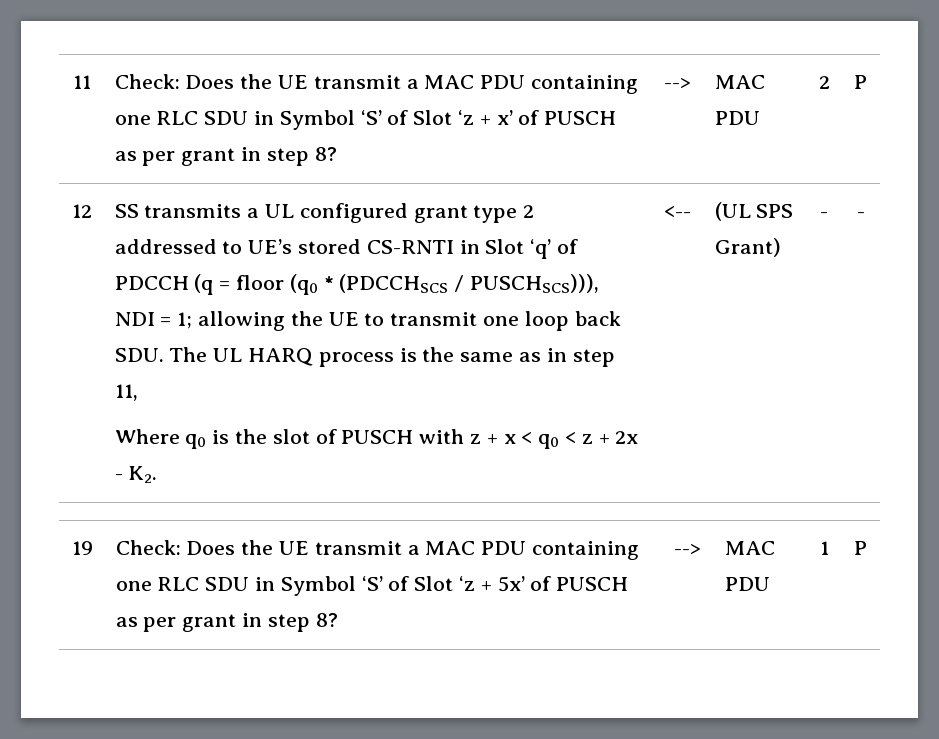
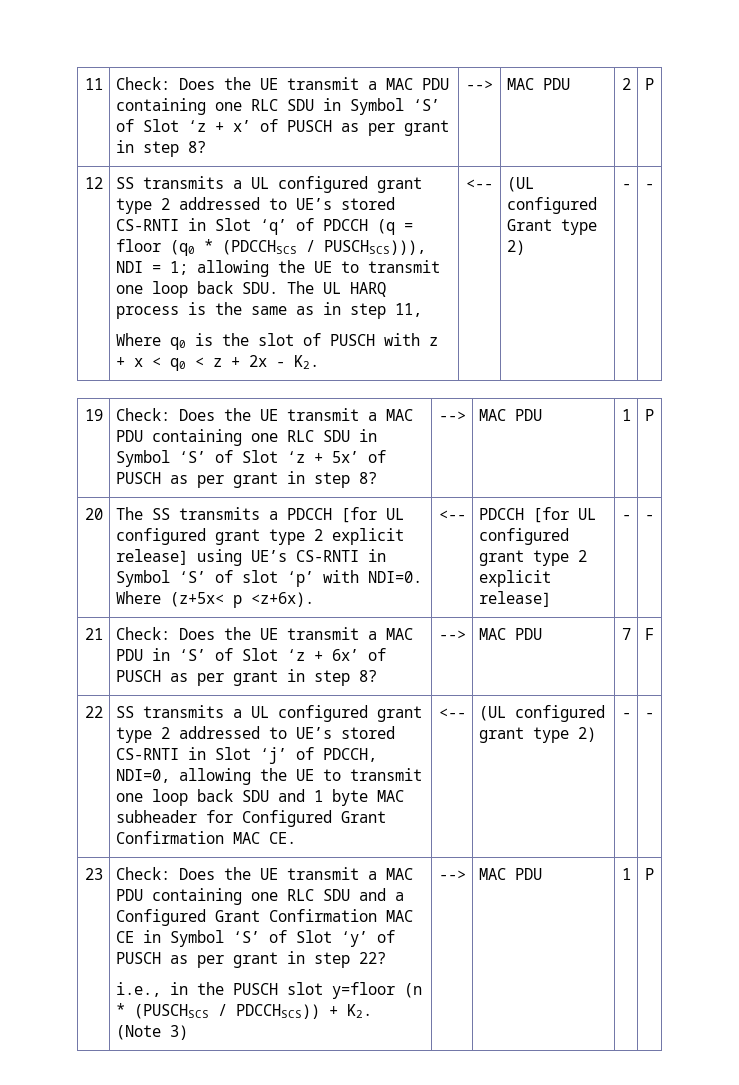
[756,204,794,218] [714,238,781,257] SPS Grant) -> [506,197,597,214] [506,219,597,235] [506,240,525,255] configured Grant type 2)
(867, 548) none -> [84,508,103,520] [115,507,404,523] [115,528,404,545] [115,549,386,566] [115,570,422,587] [115,591,314,608] [438,510,466,520] [478,507,596,523] [478,528,569,545] [478,550,587,566] [478,570,551,587] [478,591,551,607] [621,515,631,520] [645,515,654,520] [84,628,103,640] [115,627,413,640] [115,648,386,661] [115,669,377,686] [438,630,466,640] [478,628,542,640] [621,628,631,640] [645,628,654,640] [84,706,103,718] [115,705,422,722] [115,726,395,743] [115,747,377,764] [115,768,422,785] [115,789,404,806] [115,810,386,827] [115,831,296,844] [438,708,466,718] [478,705,605,722] [478,727,596,743] [621,713,631,718] [645,713,654,718] [84,868,103,880] [115,867,413,880] [115,888,404,905] [115,909,413,926] [115,930,395,947] [115,951,386,968] [115,982,422,999] [115,1003,372,1019] [115,1025,188,1040] [438,870,466,880] [478,868,542,880] [621,868,631,880] [645,868,654,880] // 20 | The SS transmits a PDCCH [for UL configured grant type 2 explicit release] using UE’s CS-RNTI in Symbol ‘S’ of slot ‘p’ with NDI=0. Where (z+5x< p <z+6x). | <-- | PDCCH [for UL configured grant type 2 explicit release] | - | - // 21 | Check: Does the UE transmit a MAC PDU in ‘S’ of Slot ‘z + 6x’ of PUSCH as per grant in step 8? | --> | MAC PDU | 7 | F // 22 | SS transmits a UL configured grant type 2 addressed to UE’s stored CS-RNTI in Slot ‘j’ of PDCCH, NDI=0, allowing the UE to transmit one loop back SDU and 1 byte MAC subheader for Configured Grant Confirmation MAC CE. | <-- | (UL configured grant type 2) | - | - // 23 | Check: Does the UE transmit a MAC PDU containing one RLC SDU and a Configured Grant Confirmation MAC CE in Symbol ‘S’ of Slot ‘y’ of PUSCH as per grant in step 22? // i.e., in the PUSCH slot y=floor (n * (PUSCHSCS / PDCCHSCS)) + K2. (Note 3) | --> | MAC PDU | 1 | P

